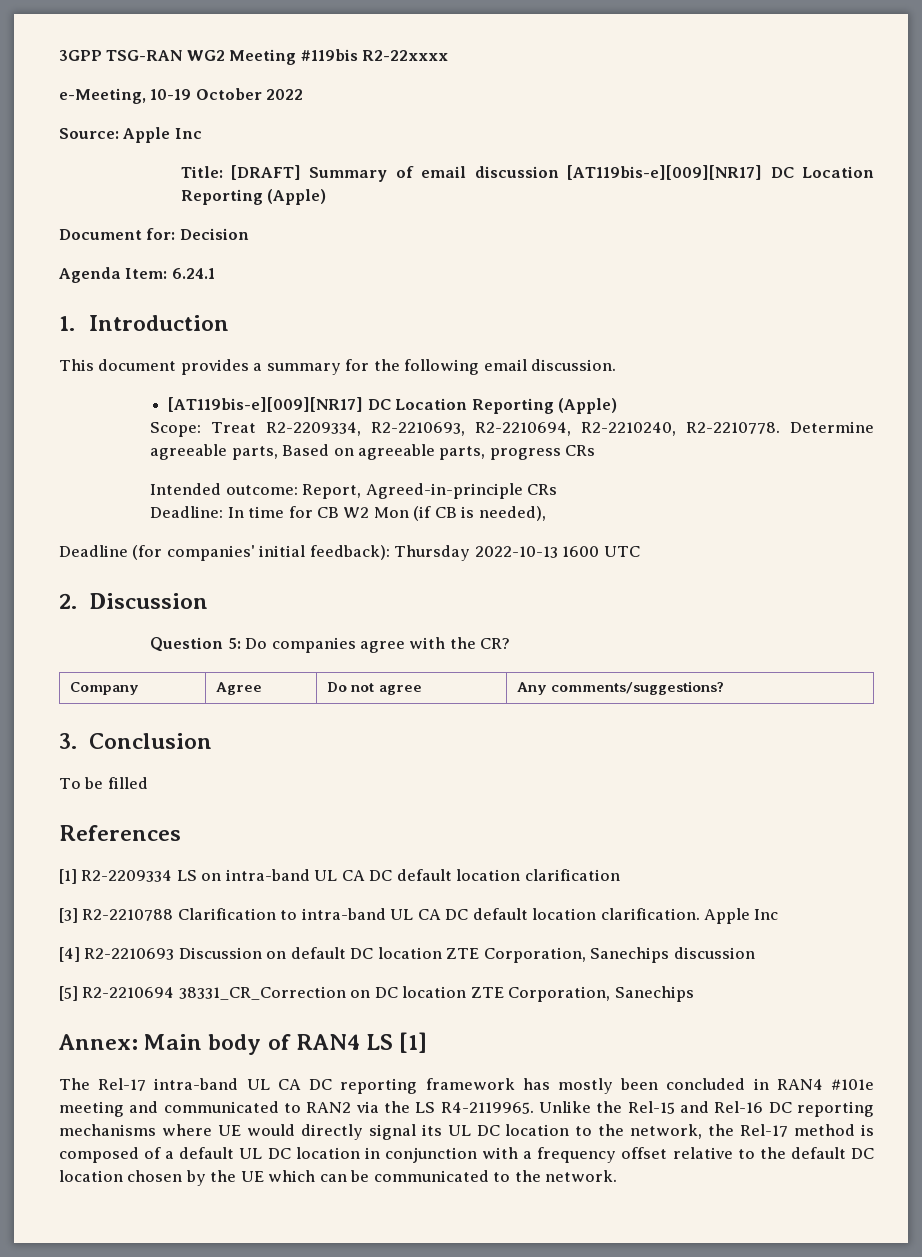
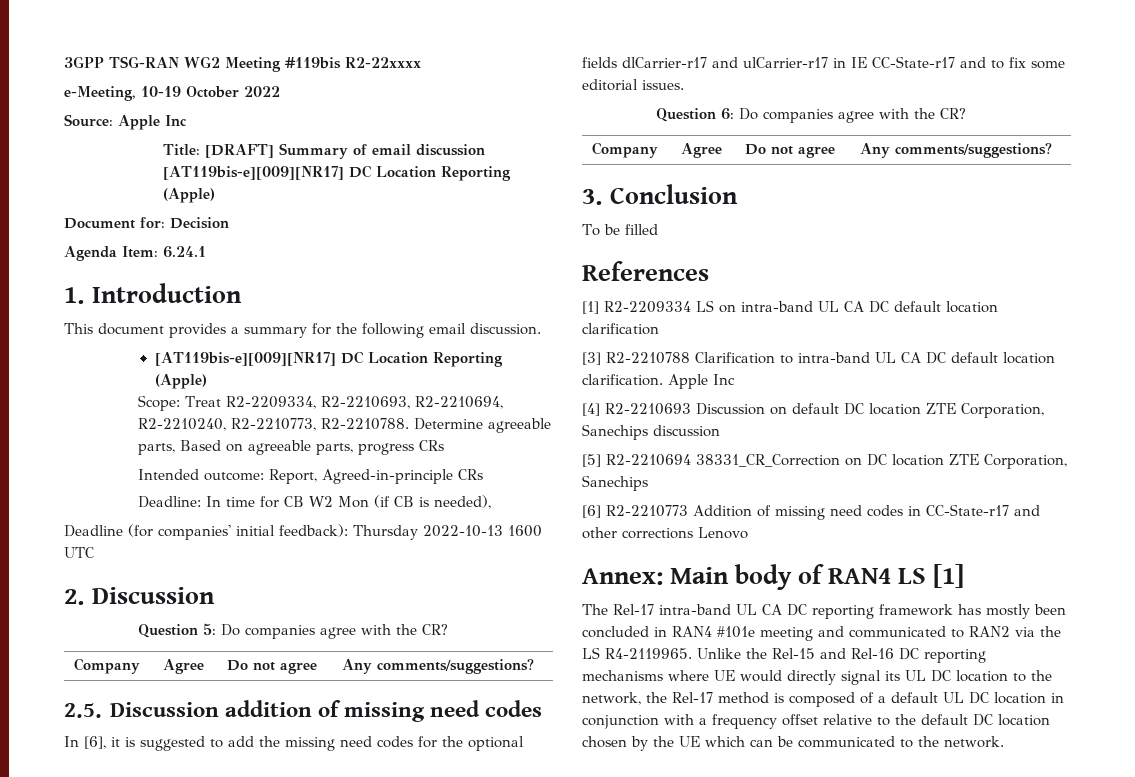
[686,422,781,434] R2-2210778. -> [231,418,410,431] R2-2210773, R2-2210788.
(725, 688) none -> [64,700,542,722] [64,736,524,751] [582,56,1065,69] [582,79,684,91] [656,108,967,123] [592,142,659,158] [681,143,723,158] [745,144,836,158] [860,143,1053,158] // 2.5. Discussion addition of missing need codes // In [6], it is suggested to add the missing need codes for the optional fields dlCarrier-r17 and ulCarrier-r17 in IE CC-State-r17 and to fix some editorial issues. // Question 6: Do companies agree with the CR? // Company | Agree | Do not agree | Any comments/suggestions?
(694, 994) none -> [582,504,1040,520] [582,527,748,539] // [6] R2-2210773 Addition of missing need codes in CC-State-r17 and other corrections Lenovo

